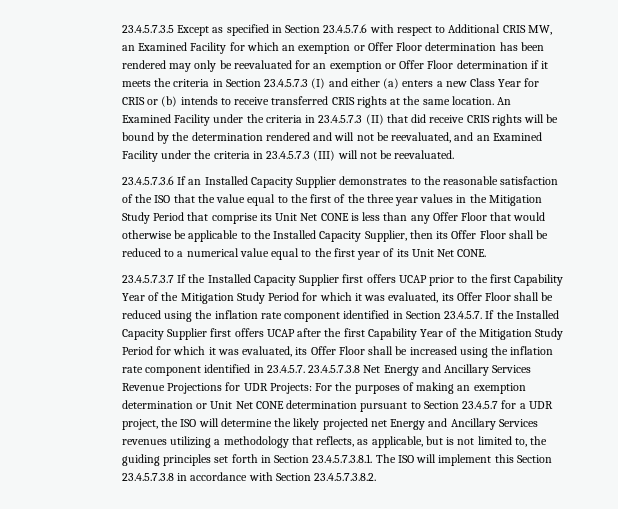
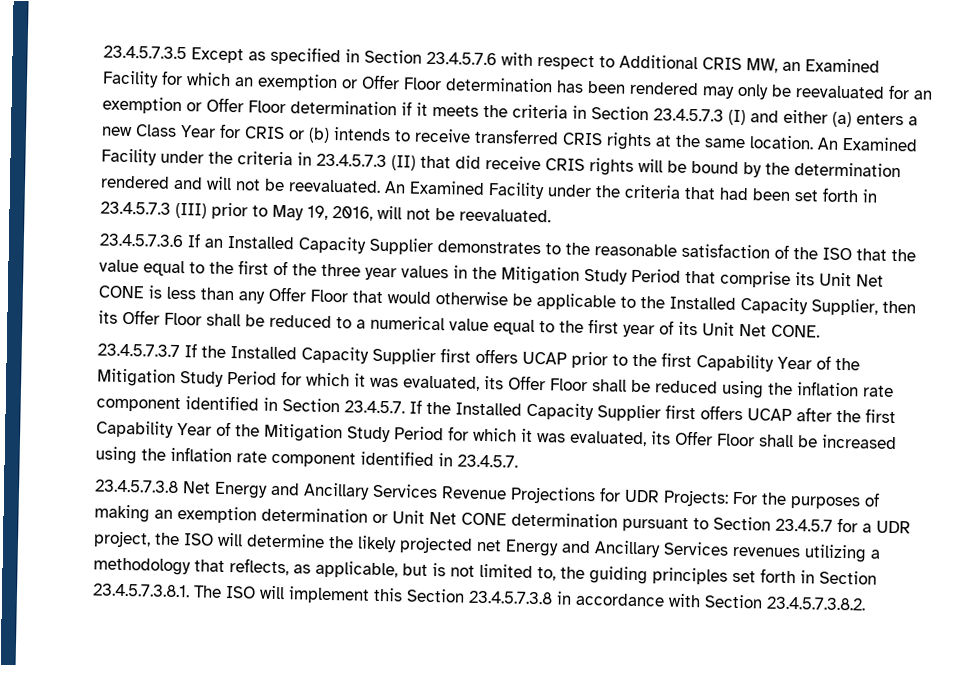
[391,132,542,143] [121,150,336,162] reevaluated, and an Examined Facility under the criteria in 23.4.5.7.3 (III) -> [287,179,878,203] [99,201,373,221] reevaluated. An Examined Facility under the criteria that had been set forth in 23.4.5.7.3 (III) prior to May 19, 2016,
(305, 369) none -> (518, 461) //

